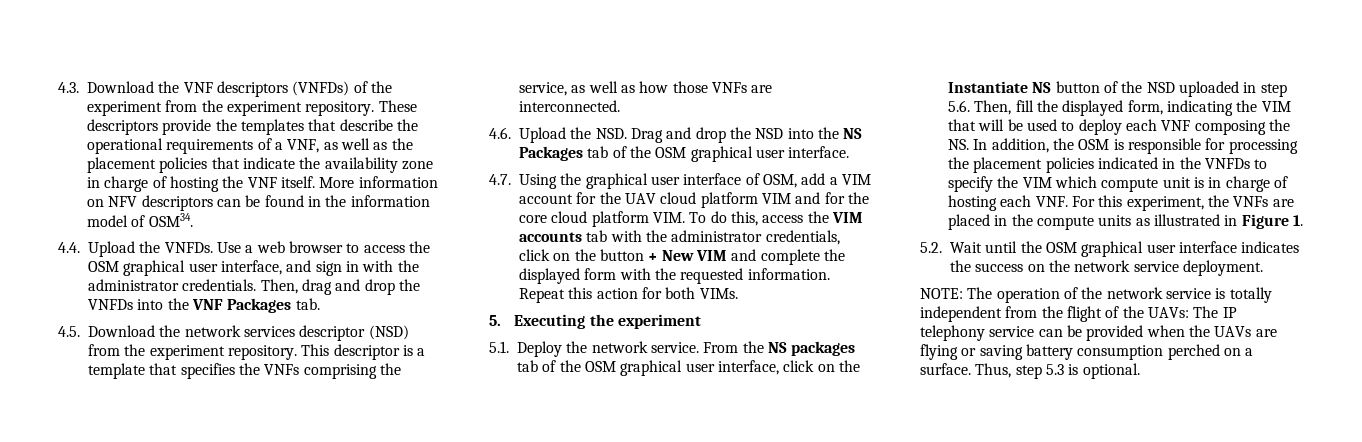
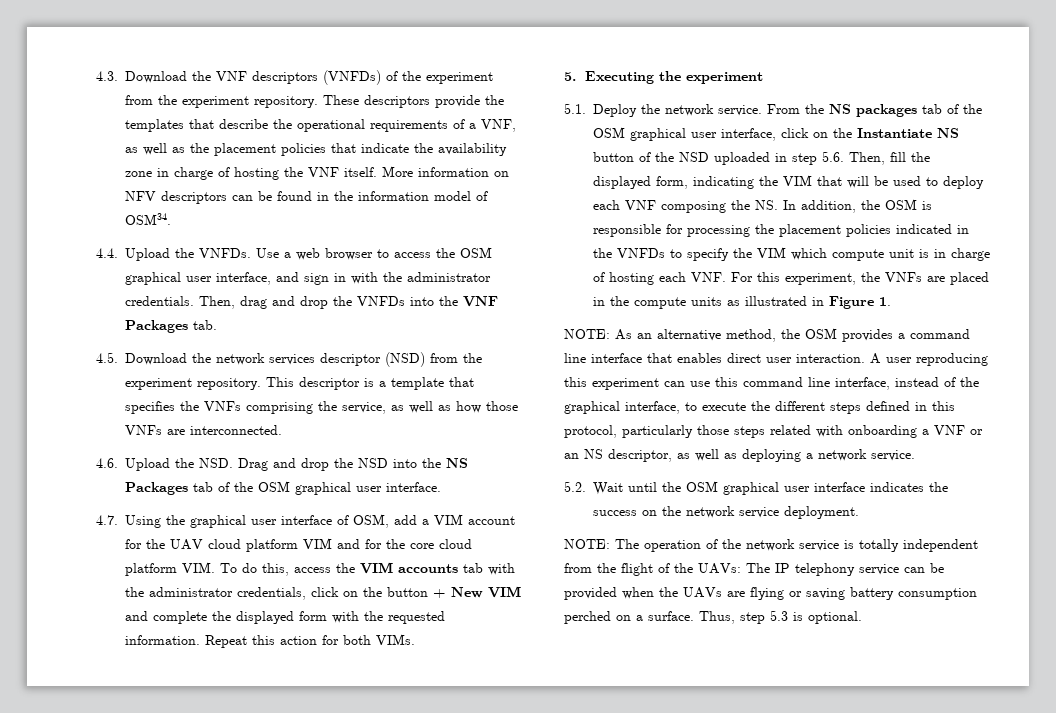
(1303, 220) none -> [564,328,970,342] [564,353,988,366] [564,377,979,390] [564,401,955,414] [564,425,983,438] [564,449,915,462] // NOTE: As an alternative method, the OSM provides a command line interface that enables direct user interaction. A user reproducing this experiment can use this command line interface, instead of the graphical interface, to execute the different steps defined in this protocol, particularly those steps related with onboarding a VNF or an NS descriptor, as well as deploying a network service.

